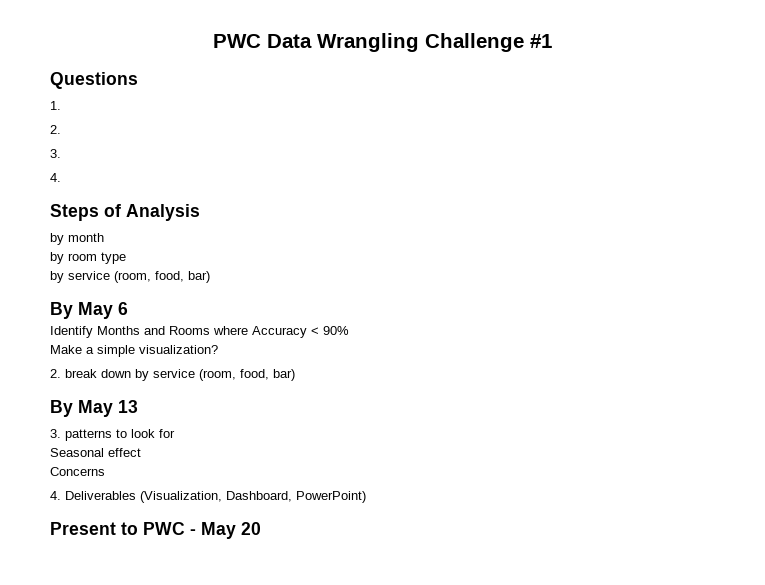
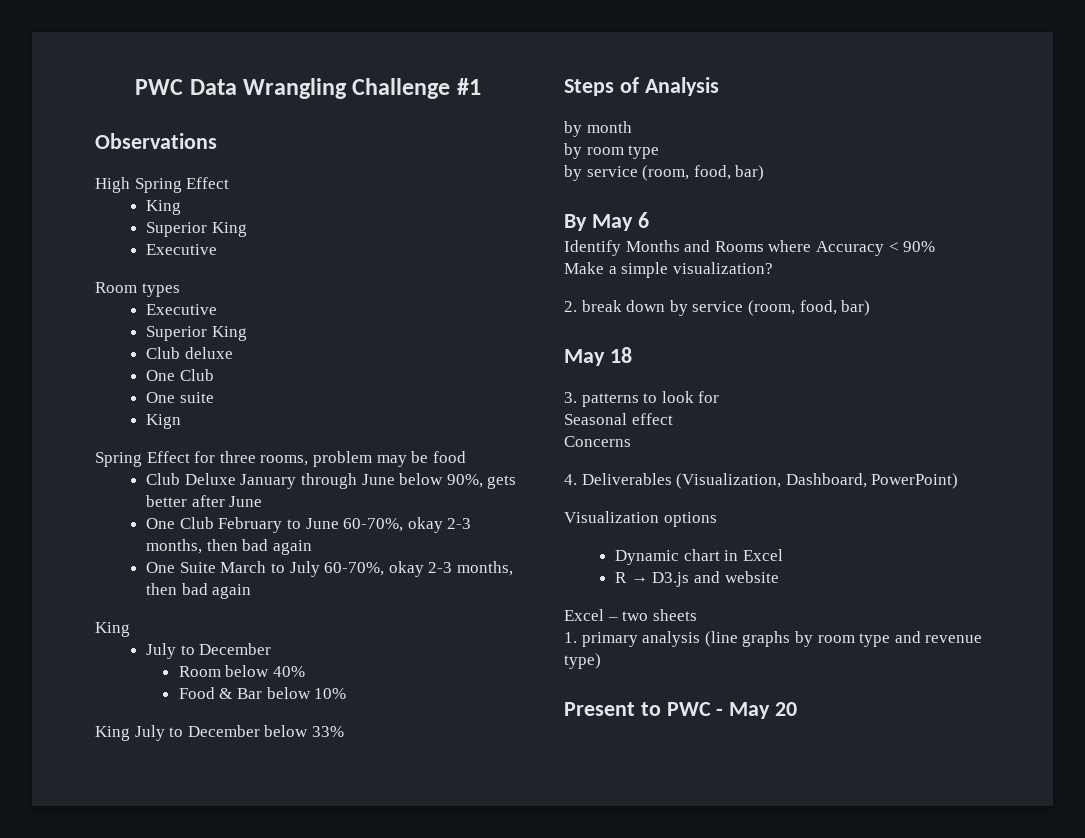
[50,72,138,89] [50,101,61,110] [50,125,61,134] [50,149,61,158] [50,173,61,182] Questions // 1. // 2. // 3. // 4. -> [95,133,217,149] [95,177,230,193] [146,200,182,215] [146,222,247,237] [146,244,218,255] [95,282,180,297] [146,304,218,315] [146,326,247,341] [146,347,233,359] [146,369,214,381] [146,392,214,403] [146,414,182,429] [95,451,466,467] [146,473,517,489] [146,495,263,507] [146,517,472,533] [146,539,313,555] [146,561,513,577] [146,583,252,599] [95,622,130,637] [146,643,272,659] [178,665,305,677] [178,687,347,699] [95,725,344,741] Observations // High Spring Effect // King // Superior King // Executive // Room types // Executive // Superior King // Club deluxe // One Club // One suite // Kign // Spring Effect for three rooms, problem may be food // Club Deluxe January through June below 90%, gets better after June // One Club February to June 60-70%, okay 2-3 months, then bad again // One Suite March to July 60-70%, okay 2-3 months, then bad again // King // July to December // Room below 40% // Food & Bar below 10% // King July to December below 33%
[50,400,138,417] By May 13 -> [564,347,632,366] May 18
(366, 497) none -> [564,511,717,527] [615,549,784,565] [615,571,779,587] [564,609,697,621] [564,631,983,647] [564,653,601,669] // Visualization options // Dynamic chart in Excel // R → D3.js and website // Excel – two sheets // 1. primary analysis (line graphs by room type and revenue type)

